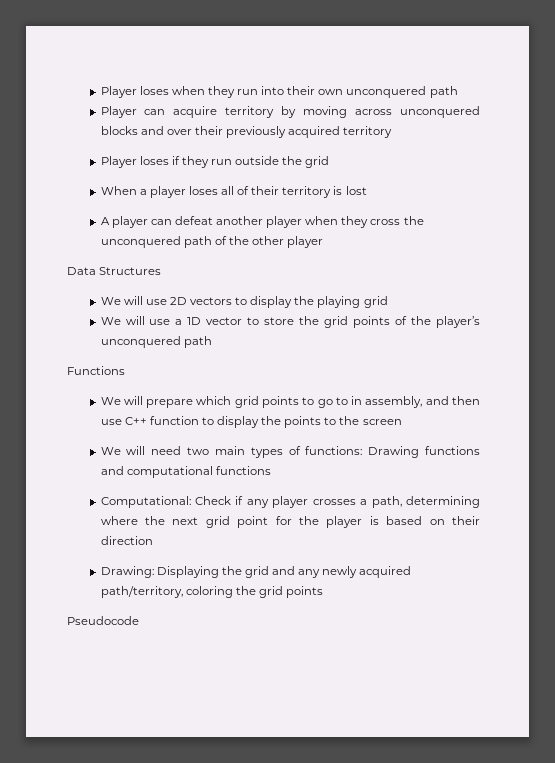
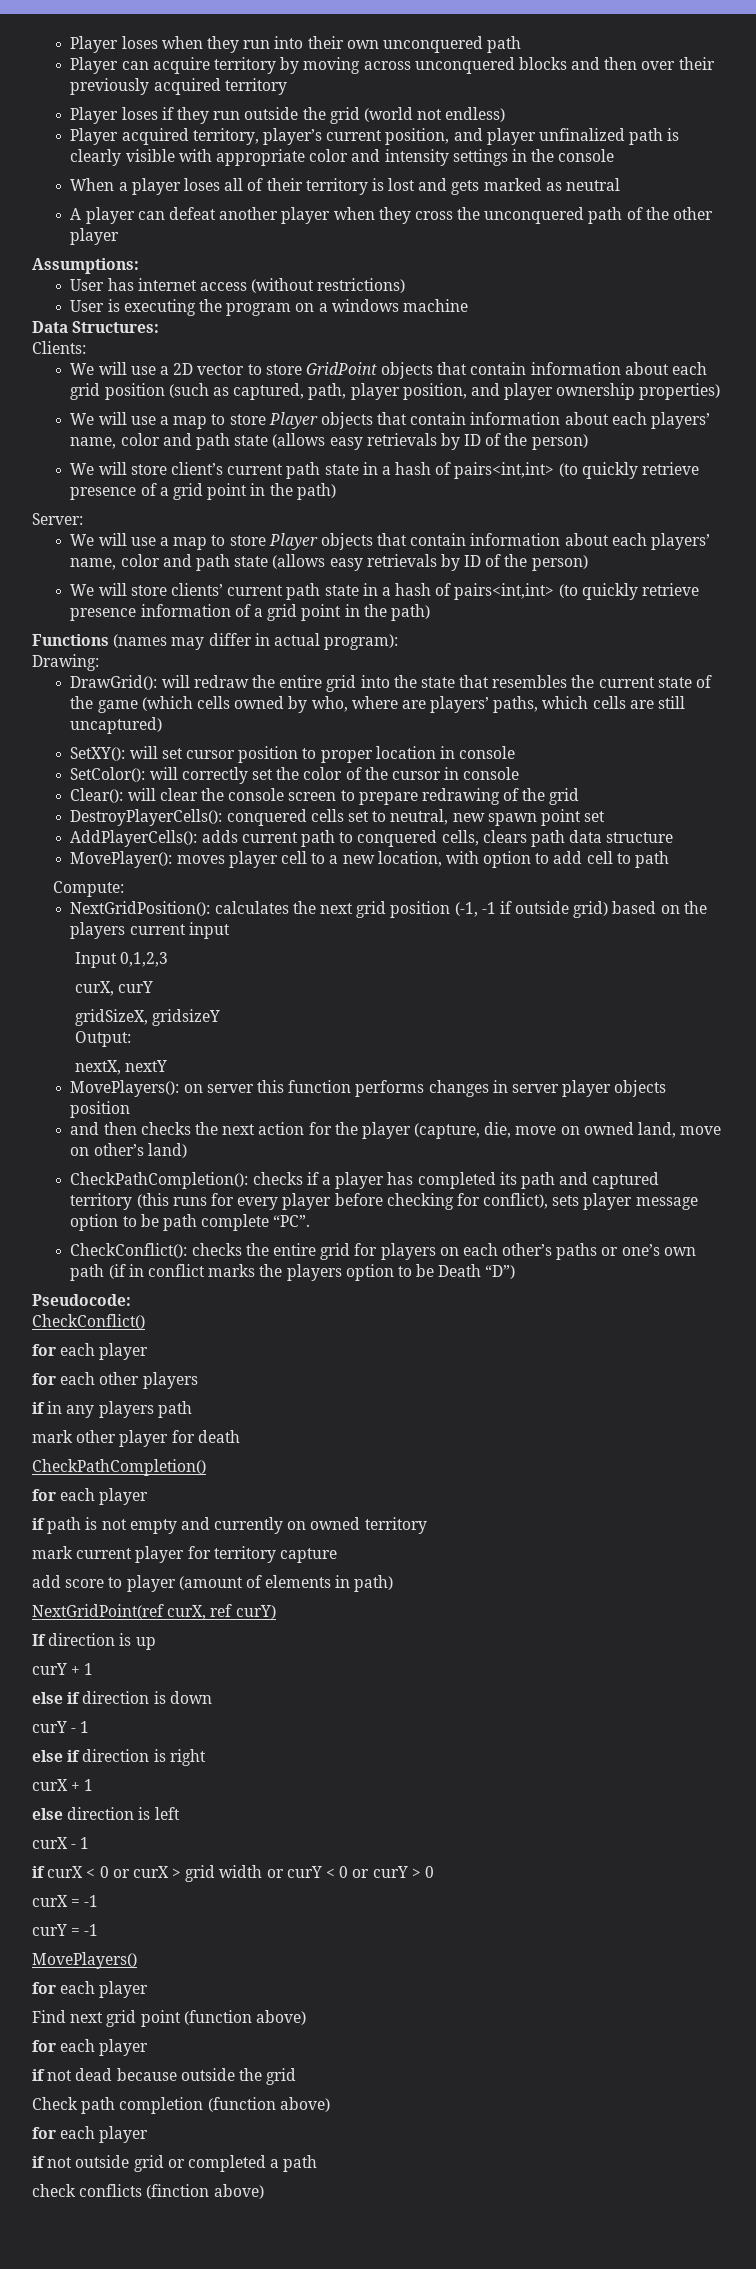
(164, 130) none -> [604,57,638,70] then
(330, 162) none -> [363,107,506,122] [70,128,680,145] [70,149,615,166] (world not endless) // Player acquired territory, player’s current position, and player unfinalized path is clearly visible with appropriate color and intensity settings in the console
(367, 190) none -> [418,178,620,195] and gets marked as neutral
[67,267,162,275] [100,296,388,308] [100,316,202,325] Data Structures // We will use 2D vectors to display the playing grid // We will use a 1D -> [32,258,139,274] [70,278,406,293] [70,299,468,316] [32,321,160,333] [32,341,86,354] [70,362,194,375] Assumptions: // User has internet access (without restrictions) // User is executing the program on a windows machine // Data Structures: // Clients: // We will use a 2D
[299,316,480,328] [100,336,212,348] [67,366,125,375] [100,396,481,408] [100,416,402,428] [100,446,480,458] [100,466,271,478] [100,496,480,508] [100,516,480,528] [100,536,153,545] [100,566,412,578] [100,586,323,598] [67,616,139,625] the grid points of the player’s unconquered path // Functions // We will prepare which grid points to go to in assembly, and then use C++ function to display the points to the screen // We will need two main types of functions: Drawing functions and computational functions // Computational: Check if any player crosses a path, determining where the next grid point for the player is based on their direction // Drawing: Displaying the grid and any newly acquired path/territory, coloring the grid points // Pseudocode -> [305,362,707,379] [70,383,721,400] [70,412,710,429] [70,433,588,450] [70,462,699,479] [70,483,336,500] [32,513,83,525] [70,533,710,550] [70,554,588,571] [70,583,699,600] [70,604,430,621] [32,633,399,650] [32,654,99,671] [70,675,712,692] [70,696,685,713] [70,717,163,734] [70,746,516,763] [70,767,520,784] [70,788,580,805] [70,809,606,826] [70,830,674,847] [70,851,669,868] [53,881,125,897] [70,901,707,918] [70,922,230,939] [74,952,168,968] [74,981,153,996] [74,1009,220,1026] [74,1031,131,1047] [74,1060,167,1075] [70,1080,667,1097] [70,1101,131,1118] [70,1122,722,1139] [70,1143,187,1158] [70,1172,660,1189] [70,1193,698,1210] [70,1214,311,1231] [70,1243,696,1260] [70,1264,516,1281] [32,1294,131,1306] [32,1314,145,1329] [32,1343,149,1360] [32,1372,198,1389] [32,1401,192,1418] [32,1430,240,1447] [32,1459,206,1476] [32,1488,149,1505] [32,1517,427,1534] [32,1546,337,1563] [32,1575,394,1592] [32,1604,276,1620] [32,1633,156,1650] [32,1663,94,1675] [32,1691,212,1704] [32,1721,90,1733] [32,1749,206,1766] [32,1779,94,1791] [32,1807,180,1820] [32,1837,90,1849] [32,1865,434,1882] [32,1895,99,1907] [32,1924,99,1936] [32,1952,137,1969] [32,1981,149,1998] [32,2010,306,2027] [32,2039,149,2056] [32,2068,297,2085] [32,2097,330,2114] [32,2126,149,2143] [32,2155,318,2172] [32,2184,264,2199] GridPoint objects that contain information about each grid position (such as captured, path, player position, and player ownership properties) // We will use a map to store Player objects that contain information about each players’ name, color and path state (allows easy retrievals by ID of the person) // We will store client’s current path state in a hash of pairs<int,int> (to quickly retrieve presence of a grid point in the path) // Server: // We will use a map to store Player objects that contain information about each players’ name, color and path state (allows easy retrievals by ID of the person) // We will store clients’ current path state in a hash of pairs<int,int> (to quickly retrieve presence information of a grid point in the path) // Functions (names may differ in actual program): // Drawing: // DrawGrid(): will redraw the entire grid into the state that resembles the current state of the game (which cells owned by who, where are players’ paths, which cells are still uncaptured) // SetXY(): will set cursor position to proper location in console // SetColor(): will correctly set the color of the cursor in console // Clear(): will clear the console screen to prepare redrawing of the grid // DestroyPlayerCells(): conquered cells set to neutral, new spawn point set // AddPlayerCells(): adds current path to conquered cells, clears path data structure // MovePlayer(): moves player cell to a new location, with option to add cell to path // Compute: // NextGridPosition(): calculates the next grid position (-1, -1 if outside grid) based on the players current input // Input 0,1,2,3 // curX, curY // gridSizeX, gridsizeY // Output: // nextX, nextY // MovePlayers(): on server this function performs changes in server player objects position // and then checks the next action for the player (capture, die, move on owned land, move on other’s land) // CheckPathCompletion(): checks if a player has completed its path and captured territory (this runs for every player before checking for conflict), sets player message option to be path complete “PC”. // CheckConflict(): checks the entire grid for players on each other’s paths or one’s own path (if in conflict marks the players option to be Death “D”) // Pseudocode: // CheckConflict() // for each player // for each other players // if in any players path // mark other player for death // CheckPathCompletion() // for each player // if path is not empty and currently on owned territory // mark current player for territory capture // add score to player (amount of elements in path) // NextGridPoint(ref curX, ref curY) // If direction is up // curY + 1 // else if direction is down // curY - 1 // else if direction is right // curX + 1 // else direction is left // curX - 1 // if curX < 0 or curX > grid width or curY < 0 or curY > 0 // curX = -1 // curY = -1 // MovePlayers() // for each player // Find next grid point (function above) // for each player // if not dead because outside the grid // Check path completion (function above) // for each player // if not outside grid or completed a path // check conflicts (finction above)

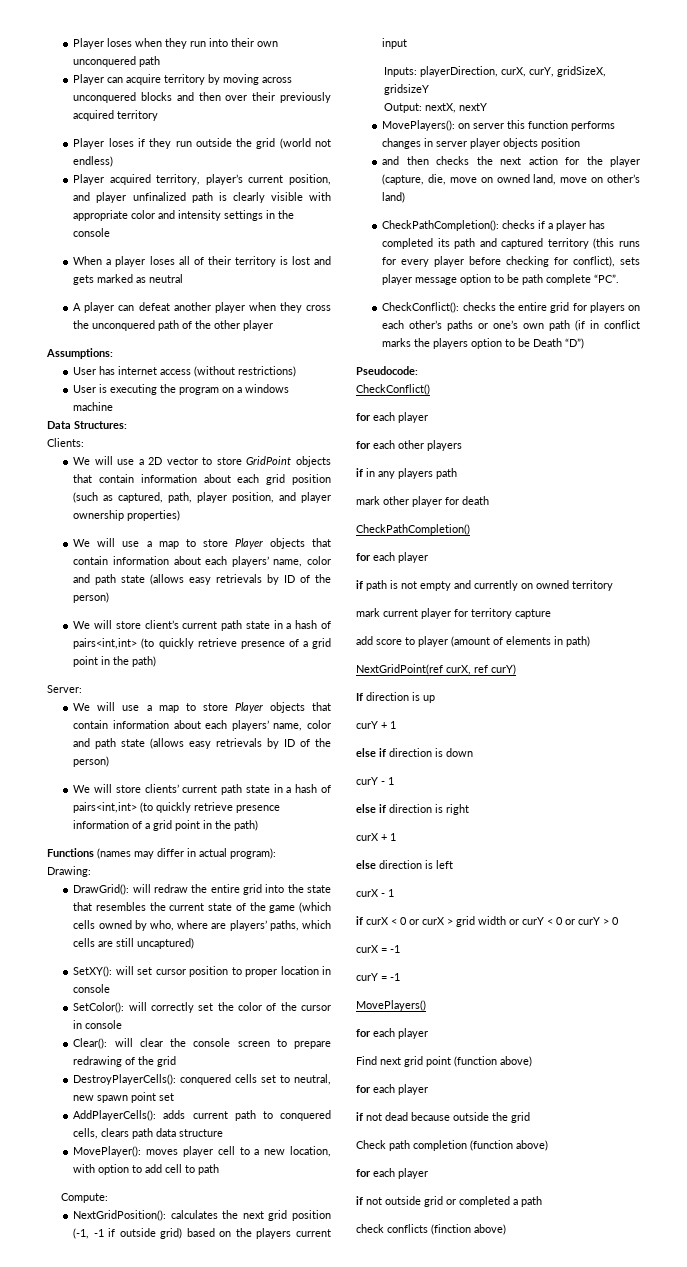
[74,952,168,968] [74,981,153,996] Input 0,1,2,3 // curX, curY // -> [384,66,555,77] Inputs: playerDirection, curX, curY,
(131, 1039) // -> (423, 108) none

